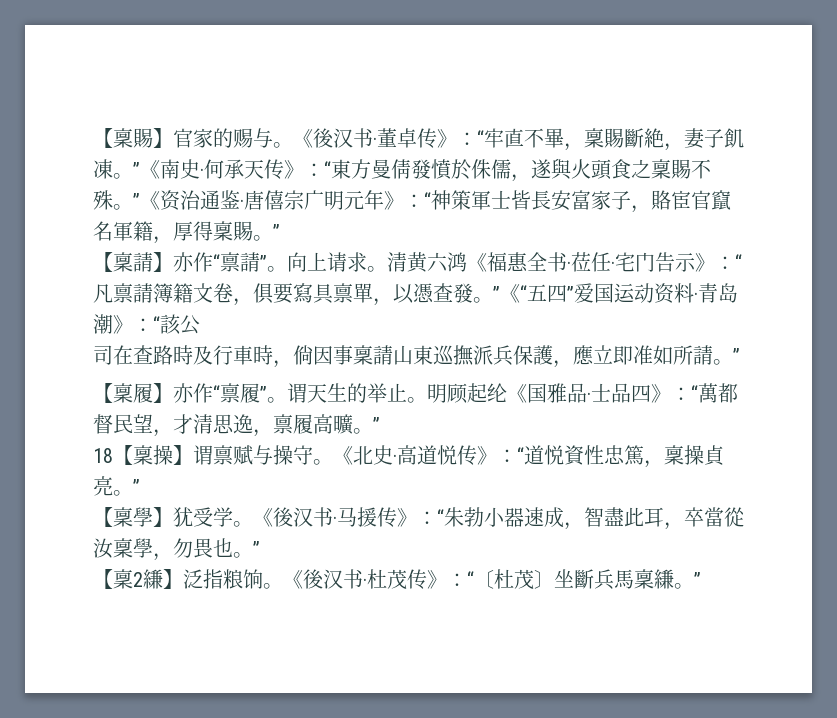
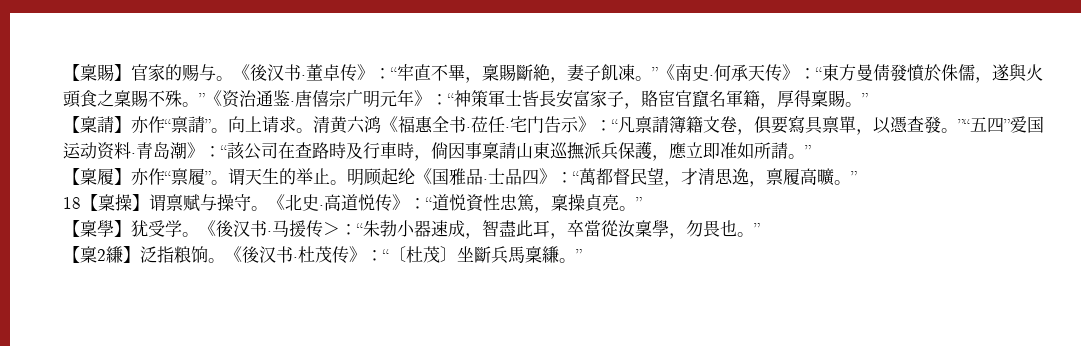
[493,284,527,303] ”《“ -> [958,119,970,131] ”“
(200, 325) // -> (261, 151) none
[397,508,417,527] 》 -> [323,222,340,235] ＞

